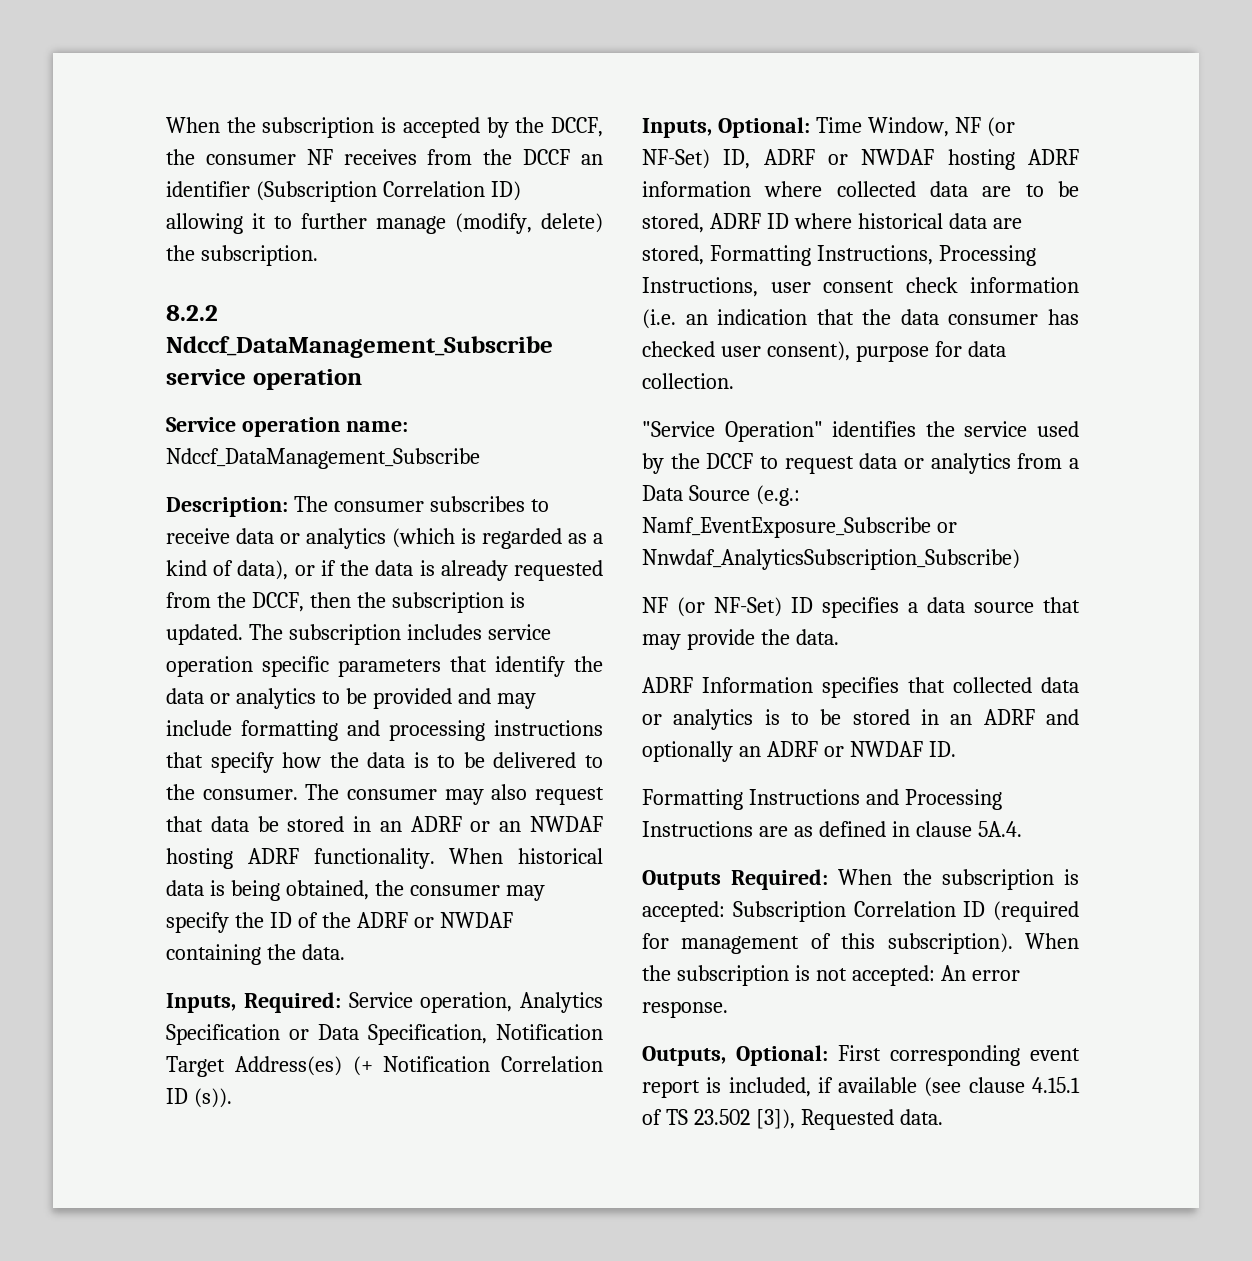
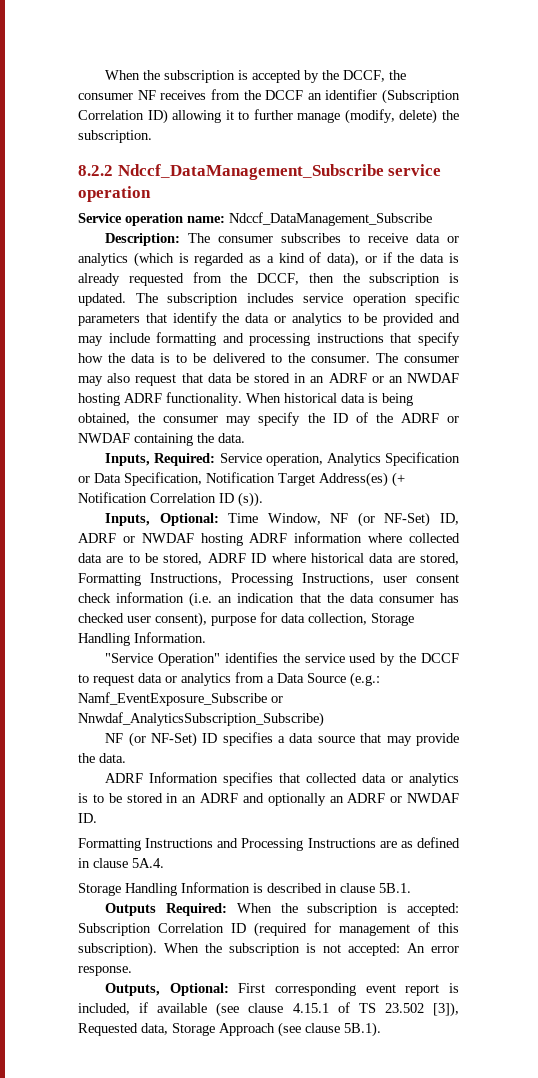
[642,373,734,389] collection. -> [308,613,414,626] [78,632,206,646] collection, Storage Handling Information.
(1022, 829) none -> [78,882,411,896] // Storage Handling Information is described in clause 5B.1.
[899,1109,943,1125] data. -> [141,1022,381,1037] data, Storage Approach (see clause 5B.1).

